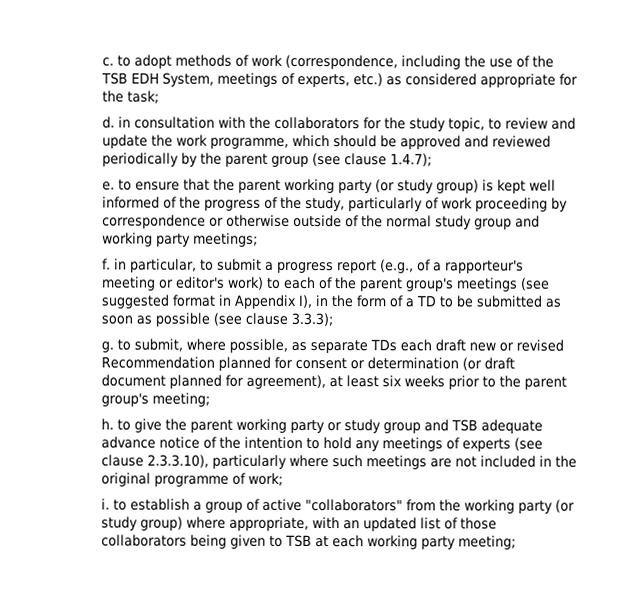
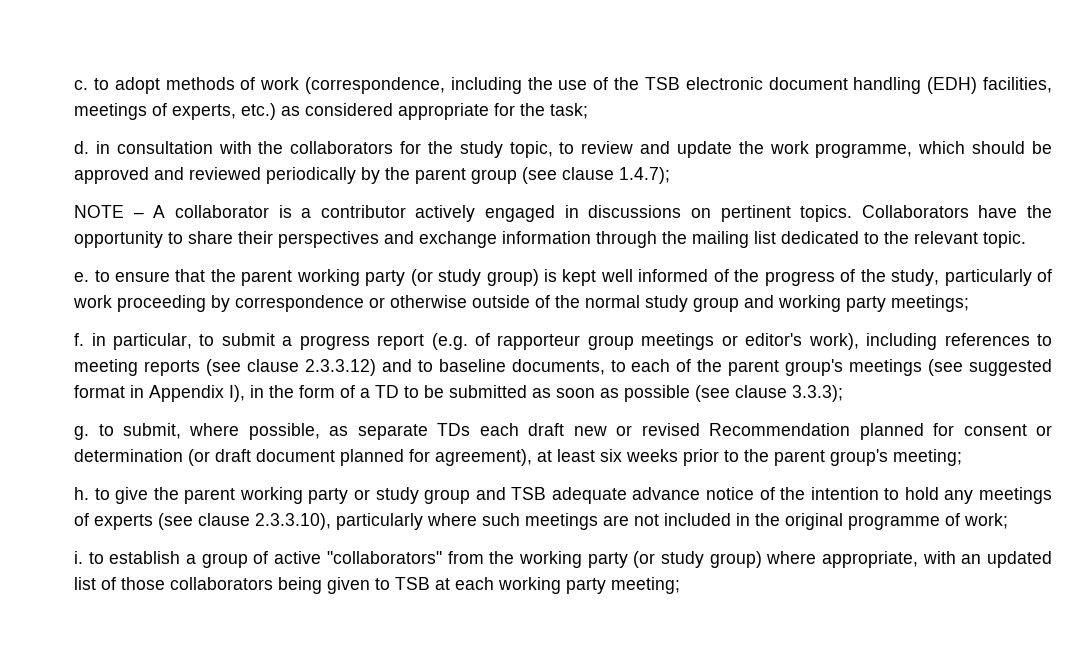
[131,72,215,87] EDH System, -> [685,77,1053,94] electronic document handling (EDH) facilities,
(433, 160) none -> [74,205,1052,222] [74,231,1027,248] // NOTE – A collaborator is a contributor actively engaged in discussions on pertinent topics. Collaborators have the opportunity to share their perspectives and exchange information through the mailing list dedicated to the relevant topic.
[380,259,525,274] [102,276,265,291] (e.g., of a rapporteur's meeting or editor's work) -> [431,333,1053,350] [74,359,605,376] (e.g. of rapporteur group meetings or editor's work), including references to meeting reports (see clause 2.3.3.12) and to baseline documents,

